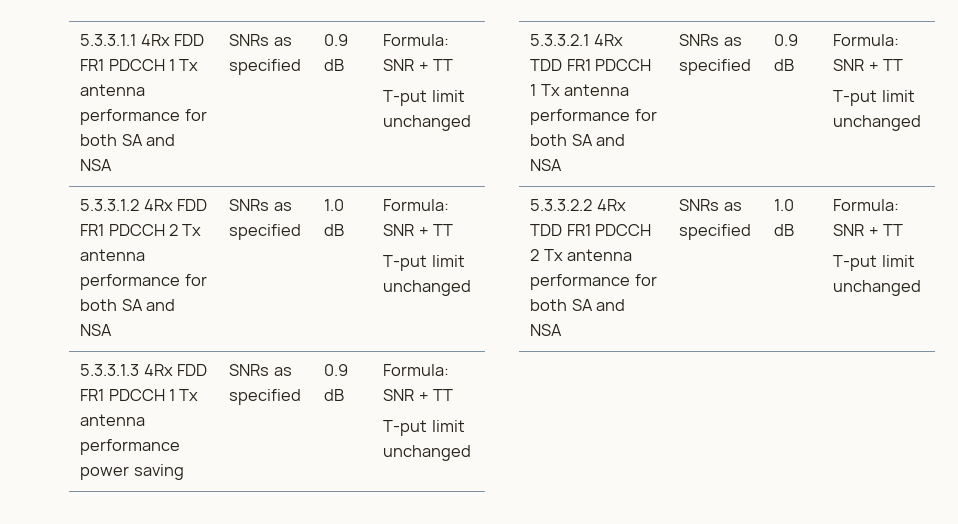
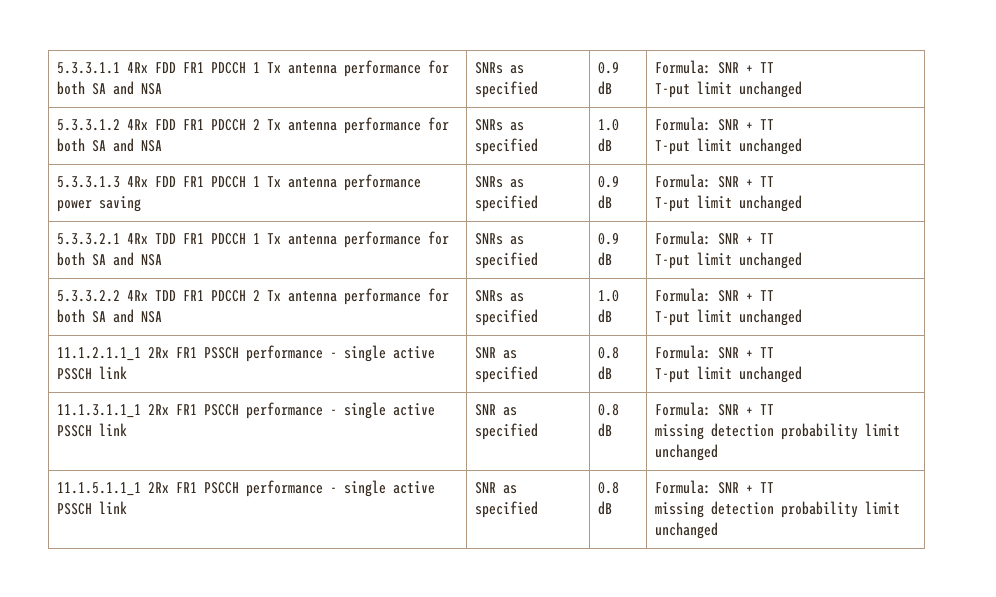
(922, 288) none -> [56,345,435,362] [56,366,127,380] [474,347,517,359] [474,366,538,383] [597,347,619,359] [597,366,612,380] [654,345,774,359] [654,366,802,383] [56,402,435,419] [56,423,127,437] [474,404,517,416] [474,423,538,440] [597,404,619,416] [597,423,612,437] [654,402,774,416] [654,423,900,440] [654,444,718,461] [56,480,435,497] [56,501,127,515] [474,482,517,494] [474,501,538,518] [597,482,619,494] [597,501,612,515] [654,480,774,494] [654,501,900,518] [654,522,718,539] // 11.1.2.1.1_1 2Rx FR1 PSSCH performance - single active PSSCH link | SNR as specified | 0.8 dB | Formula: SNR + TT // T-put limit unchanged // 11.1.3.1.1_1 2Rx FR1 PSCCH performance - single active PSSCH link | SNR as specified | 0.8 dB | Formula: SNR + TT // missing detection probability limit unchanged // 11.1.5.1.1_1 2Rx FR1 PSCCH performance - single active PSSCH link | SNR as specified | 0.8 dB | Formula: SNR + TT // missing detection probability limit unchanged

